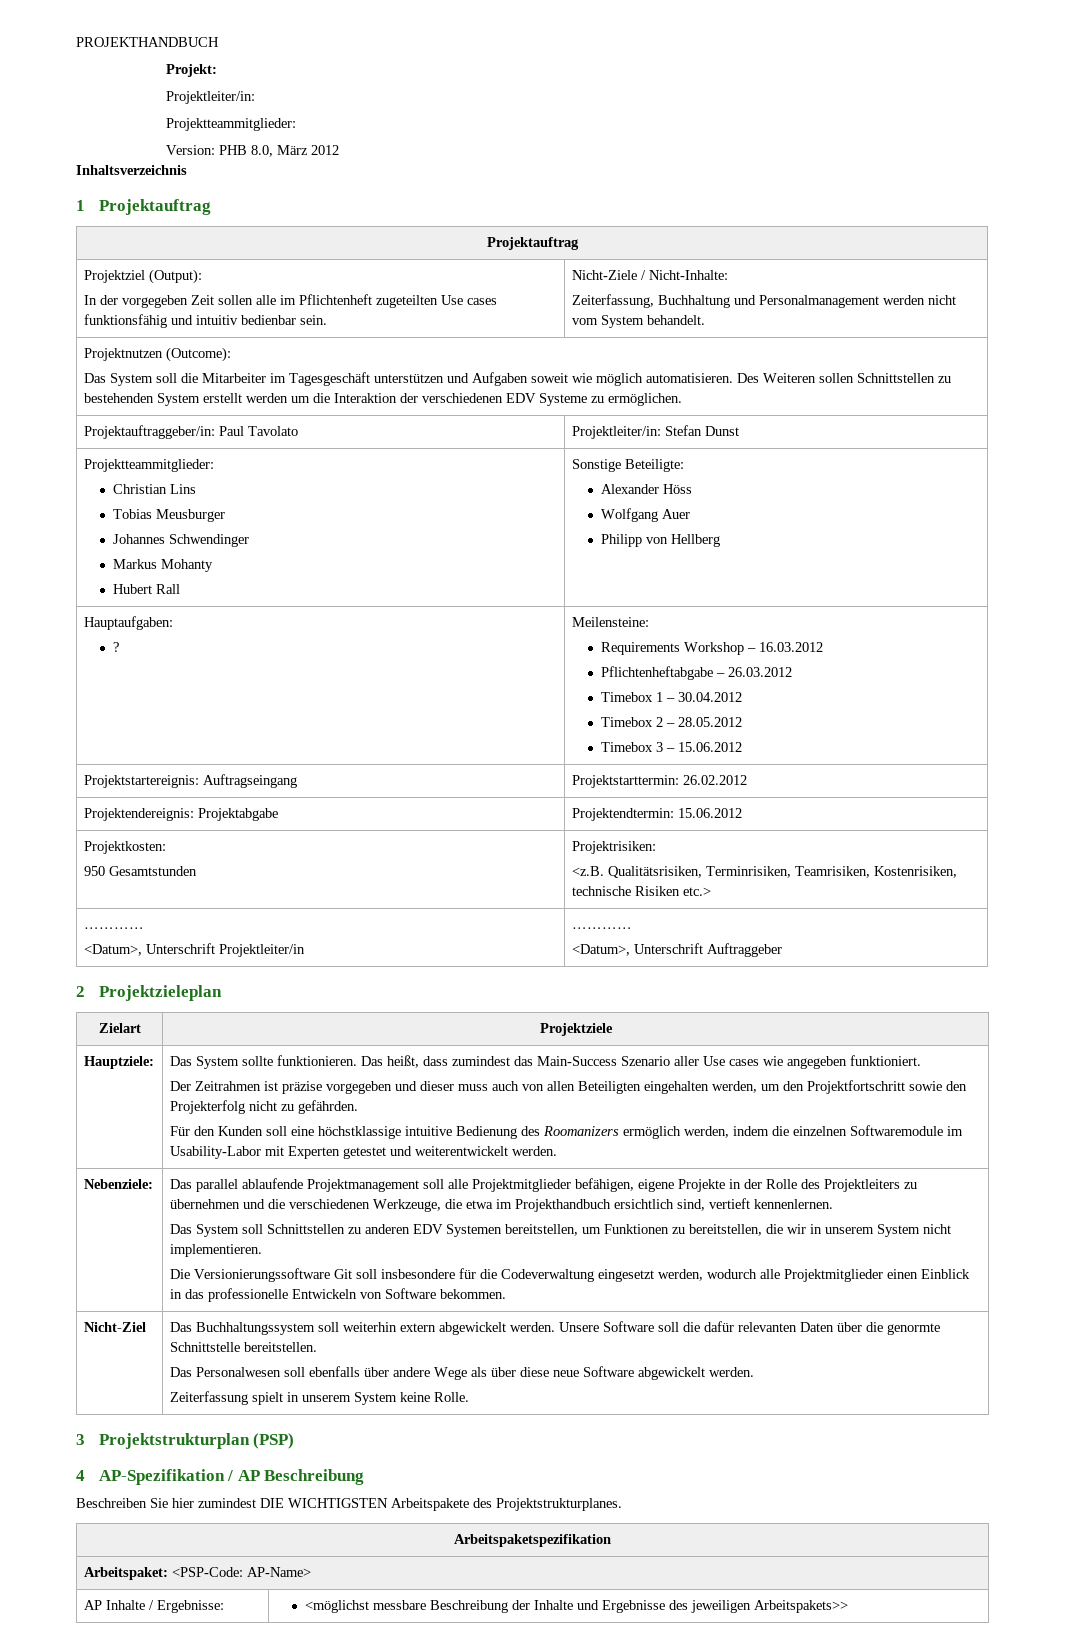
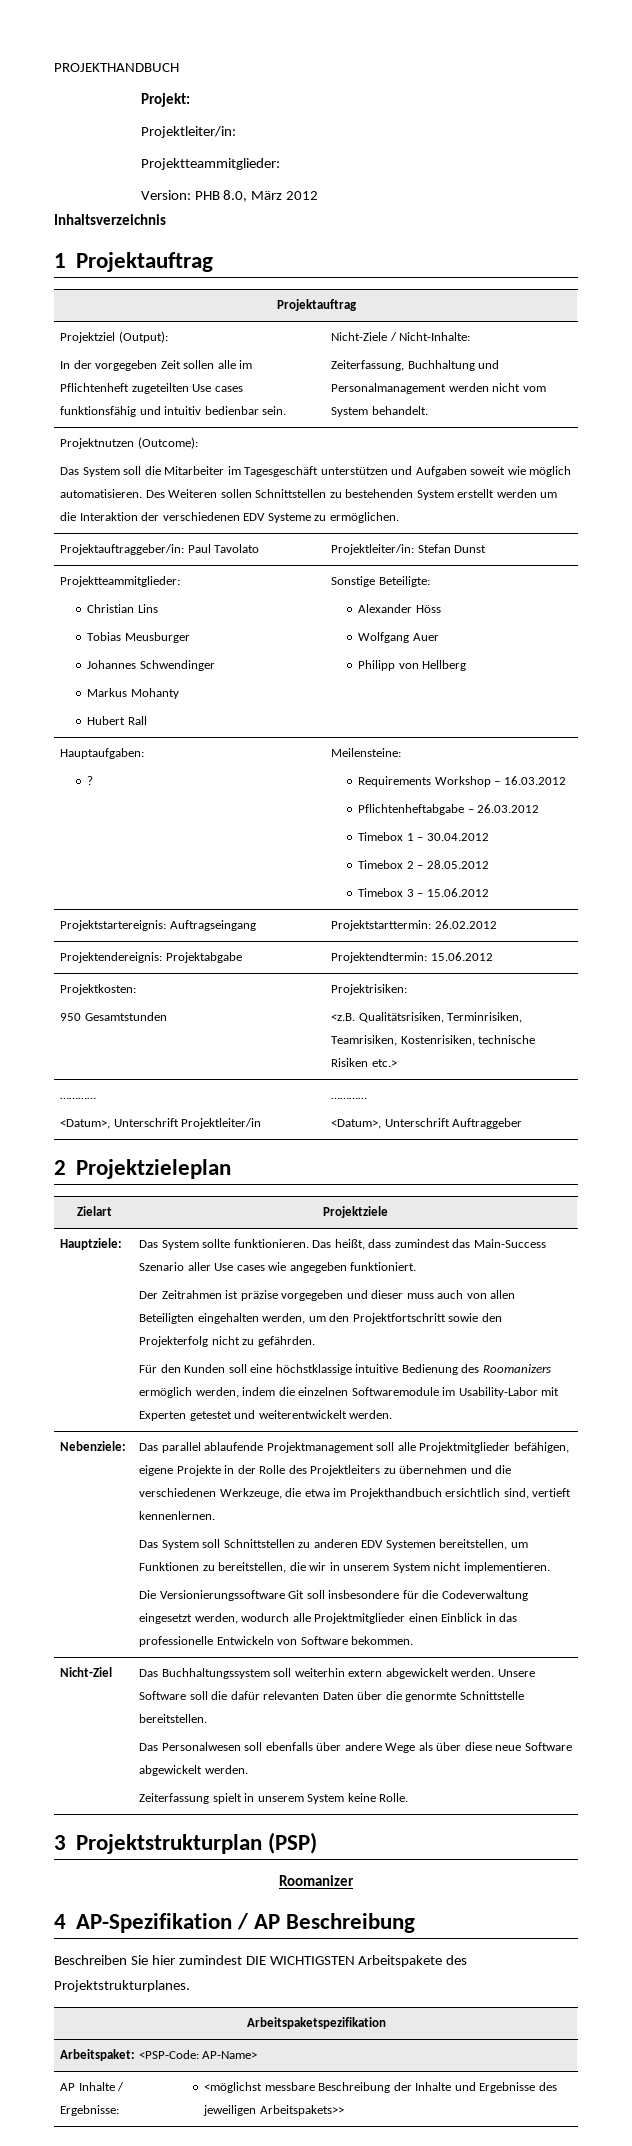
(295, 1441) none -> [279,1875,354,1886] // Roomanizer

